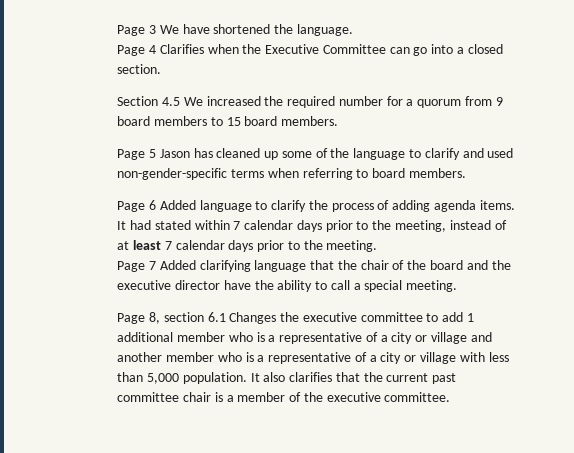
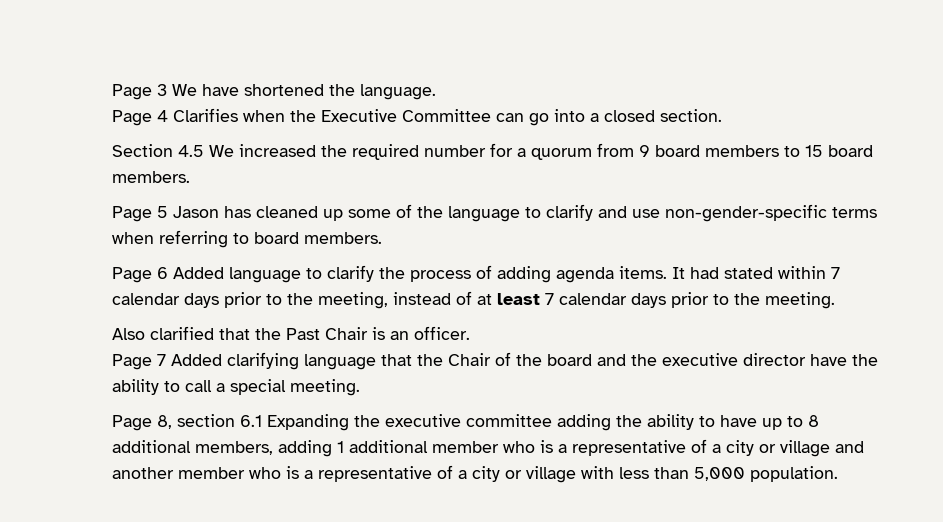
[487,148,514,158] used -> [632,209,661,218] use
(378, 246) none -> [112,326,471,340] // Also clarified that the Past Chair is an officer.
[360,260,389,270] chair -> [448,353,492,366] Chair
[229,312,277,324] Changes -> [267,414,350,431] Expanding
[426,312,464,322] to add -> [557,414,820,431] [112,440,333,457] adding the ability to have up to 8 additional members, adding
[250,372,457,384] [117,392,451,402] It also clarifies that the current past committee chair is a member of the executive committee. -> (839, 474) none

